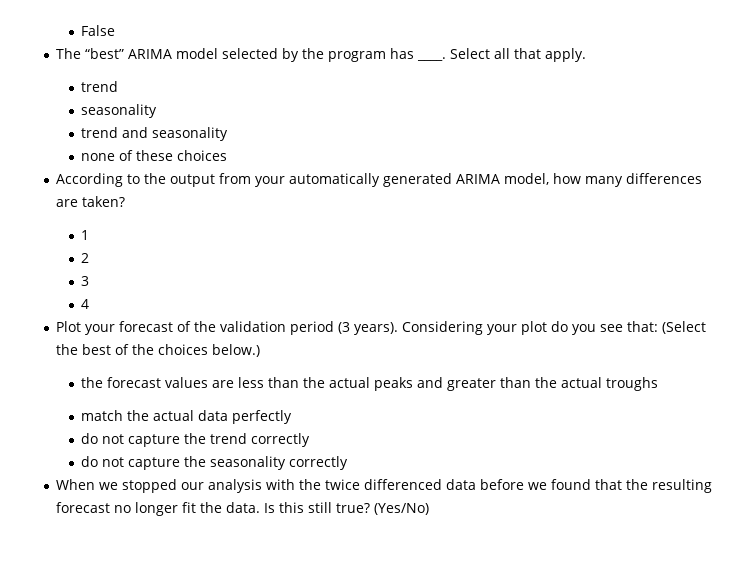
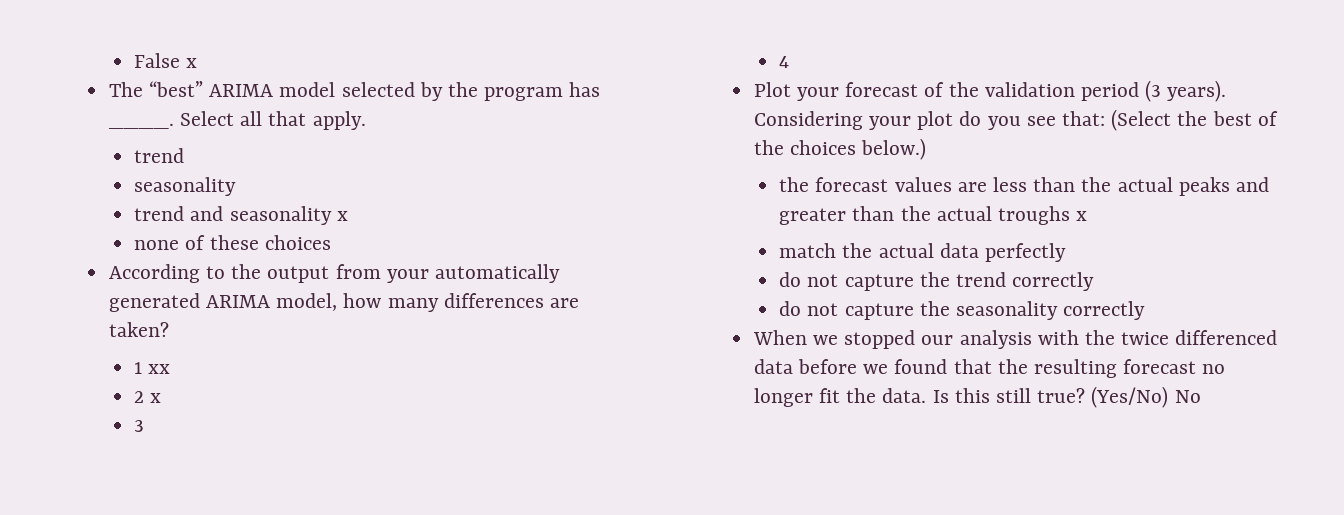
(115, 30) none -> [186,58,198,68] x
(228, 134) none -> [336,211,348,221] x
(89, 235) none -> [148,364,171,374] xx
(89, 258) none -> [150,393,162,403] x
(658, 384) none -> [1076,211,1088,221] x
(430, 509) none -> [1174,390,1201,403] No

